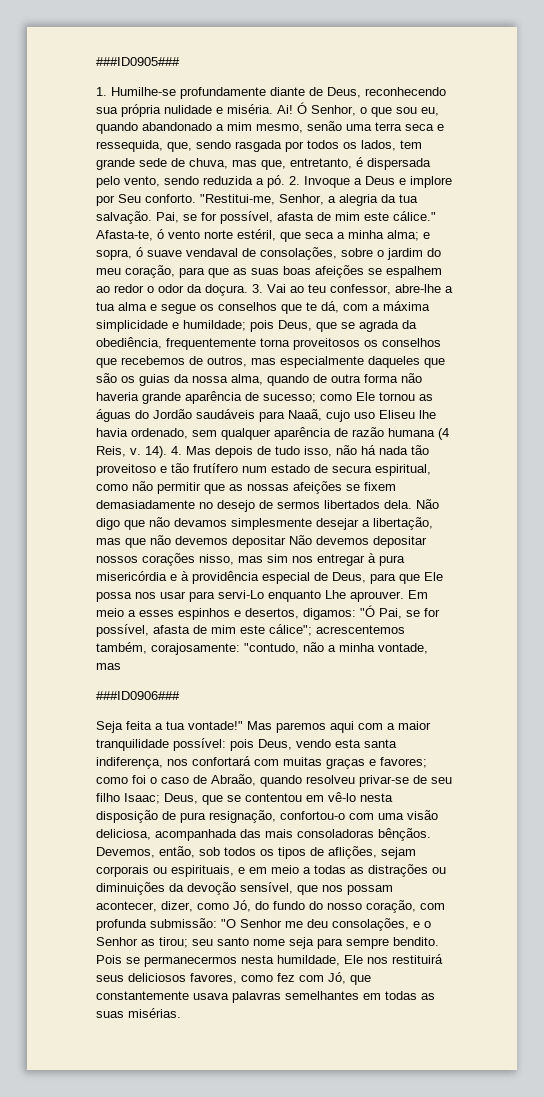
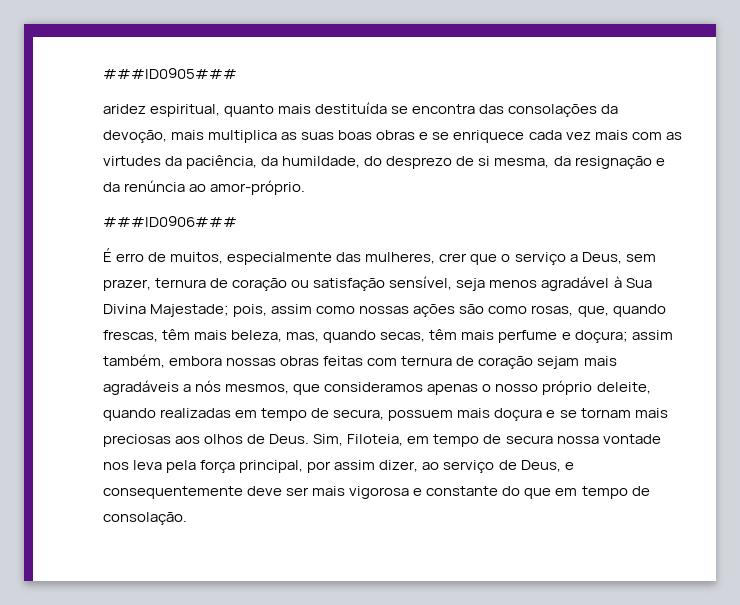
[96,87,446,99] [96,102,439,117] [96,121,444,134] [96,140,422,152] [96,157,431,170] [96,175,452,188] [96,194,418,206] [96,211,436,224] [96,229,430,242] [96,247,441,260] [96,265,442,278] [96,284,453,296] [96,301,430,314] [96,320,417,332] [96,337,441,350] [96,356,445,368] [96,373,422,386] [96,391,433,404] [96,409,436,422] [96,427,449,440] [96,445,429,458] [96,463,431,476] [96,481,396,494] [96,499,439,512] [96,517,433,530] [96,535,427,548] [96,553,405,566] [96,571,443,584] [96,590,428,602] [96,605,440,620] [96,624,405,637] [96,642,428,655] [96,663,121,670] [96,691,180,700] [96,721,431,733] [96,738,397,751] [96,756,427,769] [96,774,452,787] [96,792,393,805] [96,810,438,823] [96,828,431,841] [96,846,416,859] [96,864,446,877] [96,882,393,895] [96,900,445,913] [96,918,431,931] [96,937,439,949] [96,954,443,967] [96,972,371,985] [96,991,435,1003] [96,1008,181,1018] 1. Humilhe-se profundamente diante de Deus, reconhecendo sua própria nulidade e miséria. Ai! Ó Senhor, o que sou eu, quando abandonado a mim mesmo, senão uma terra seca e ressequida, que, sendo rasgada por todos os lados, tem grande sede de chuva, mas que, entretanto, é dispersada pelo vento, sendo reduzida a pó. 2. Invoque a Deus e implore por Seu conforto. "Restitui-me, Senhor, a alegria da tua salvação. Pai, se for possível, afasta de mim este cálice." Afasta-te, ó vento norte estéril, que seca a minha alma; e sopra, ó suave vendaval de consolações, sobre o jardim do meu coração, para que as suas boas afeições se espalhem ao redor o odor da doçura. 3. Vai ao teu confessor, abre-lhe a tua alma e segue os conselhos que te dá, com a máxima simplicidade e humildade; pois Deus, que se agrada da obediência, frequentemente torna proveitosos os conselhos que recebemos de outros, mas especialmente daqueles que são os guias da nossa alma, quando de outra forma não haveria grande aparência de sucesso; como Ele tornou as águas do Jordão saudáveis para Naaã, cujo uso Eliseu lhe havia ordenado, sem qualquer aparência de razão humana (4 Reis, v. 14). 4. Mas depois de tudo isso, não há nada tão proveitoso e tão frutífero num estado de secura espiritual, como não permitir que as nossas afeições se fixem demasiadamente no desejo de sermos libertados dela. Não digo que não devamos simplesmente desejar a libertação, mas que não devemos depositar Não devemos depositar nossos corações nisso, mas sim nos entregar à pura misericórdia e à providência especial de Deus, para que Ele possa nos usar para servi-Lo enquanto Lhe aprouver. Em meio a esses espinhos e desertos, digamos: "Ó Pai, se for possível, afasta de mim este cálice"; acrescentemos também, corajosamente: "contudo, não a minha vontade, mas // ###ID0906### // Seja feita a tua vontade!" Mas paremos aqui com a maior tranquilidade possível: pois Deus, vendo esta santa indiferença, nos confortará com muitas graças e favores; como foi o caso de Abraão, quando resolveu privar-se de seu filho Isaac; Deus, que se contentou em vê-lo nesta disposição de pura resignação, confortou-o com uma visão deliciosa, acompanhada das mais consoladoras bênçãos. Devemos, então, sob todos os tipos de aflições, sejam corporais ou espirituais, e em meio a todas as distrações ou diminuições da devoção sensível, que nos possam acontecer, dizer, como Jó, do fundo do nosso coração, com profunda submissão: "O Senhor me deu consolações, e o Senhor as tirou; seu santo nome seja para sempre bendito. Pois se permanecermos nesta humildade, Ele nos restituirá seus deliciosos favores, como fez com Jó, que constantemente usava palavras semelhantes em todas as suas misérias. -> [103,102,619,117] [103,130,682,143] [103,155,665,169] [103,180,306,195] [103,216,237,227] [103,248,656,265] [103,276,652,291] [103,304,666,317] [103,329,673,343] [103,354,617,369] [103,380,651,395] [103,408,668,421] [103,434,661,447] [103,460,574,473] [103,486,650,499] [103,512,187,525] aridez espiritual, quanto mais destituída se encontra das consolações da devoção, mais multiplica as suas boas obras e se enriquece cada vez mais com as virtudes da paciência, da humildade, do desprezo de si mesma, da resignação e da renúncia ao amor-próprio. // ###ID0906### // É erro de muitos, especialmente das mulheres, crer que o serviço a Deus, sem prazer, ternura de coração ou satisfação sensível, seja menos agradável à Sua Divina Majestade; pois, assim como nossas ações são como rosas, que, quando frescas, têm mais beleza, mas, quando secas, têm mais perfume e doçura; assim também, embora nossas obras feitas com ternura de coração sejam mais agradáveis a nós mesmos, que consideramos apenas o nosso próprio deleite, quando realizadas em tempo de secura, possuem mais doçura e se tornam mais preciosas aos olhos de Deus. Sim, Filoteia, em tempo de secura nossa vontade nos leva pela força principal, por assim dizer, ao serviço de Deus, e consequentemente deve ser mais vigorosa e constante do que em tempo de consolação.

